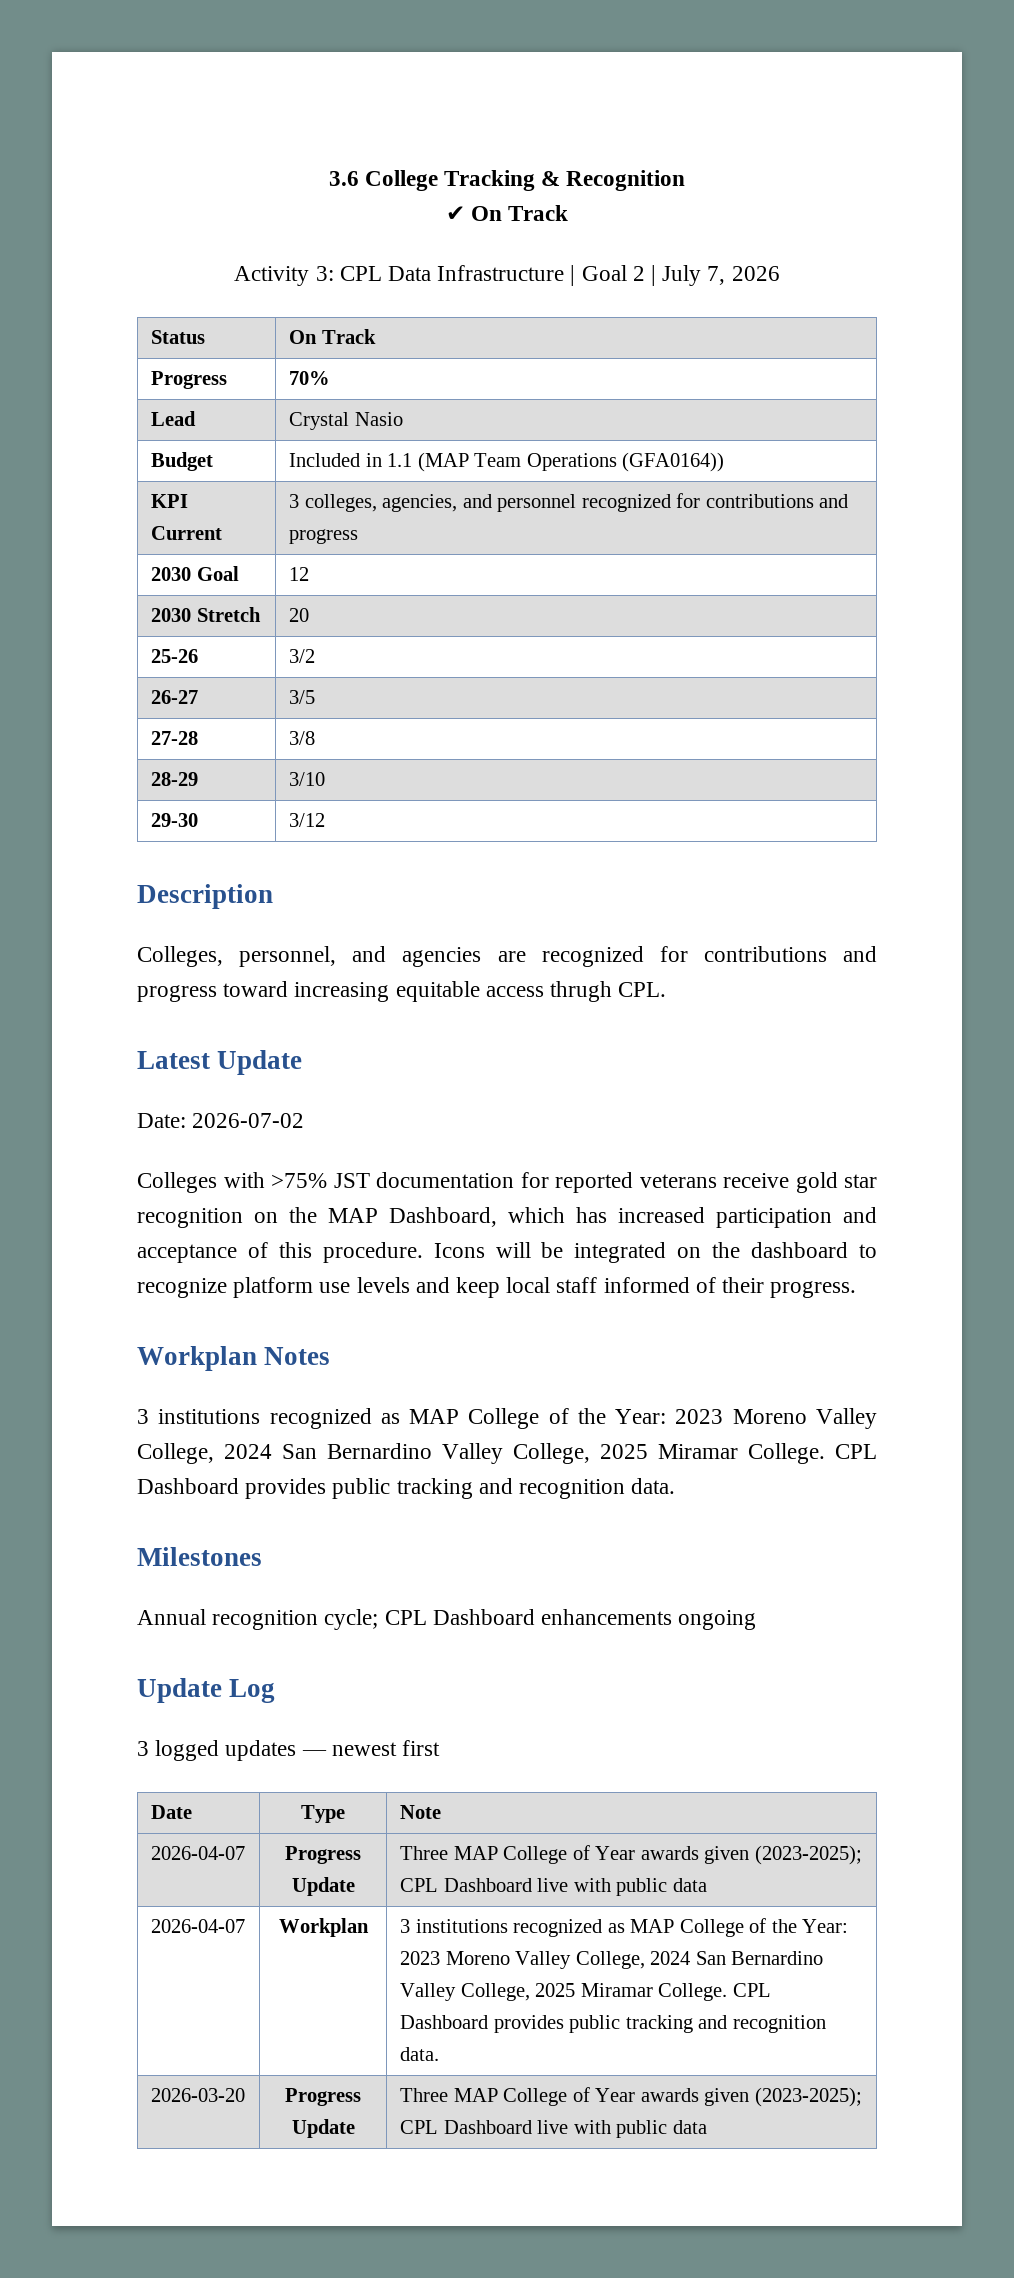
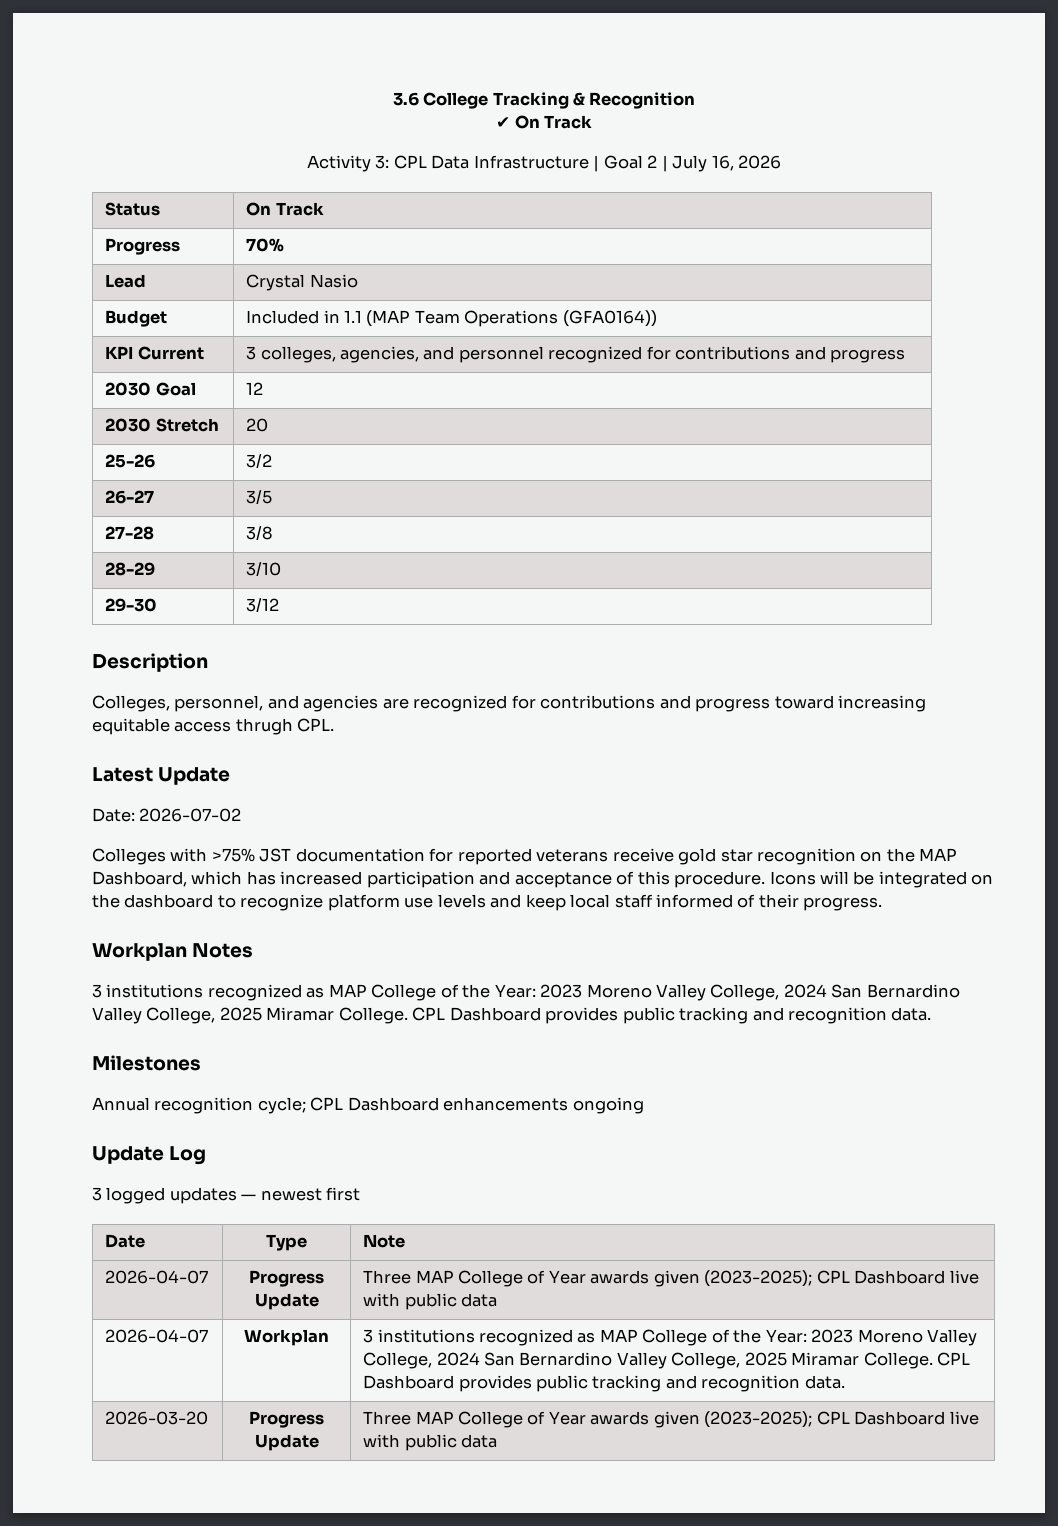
[707,266,726,285] 7, -> [711,155,734,171] 16,

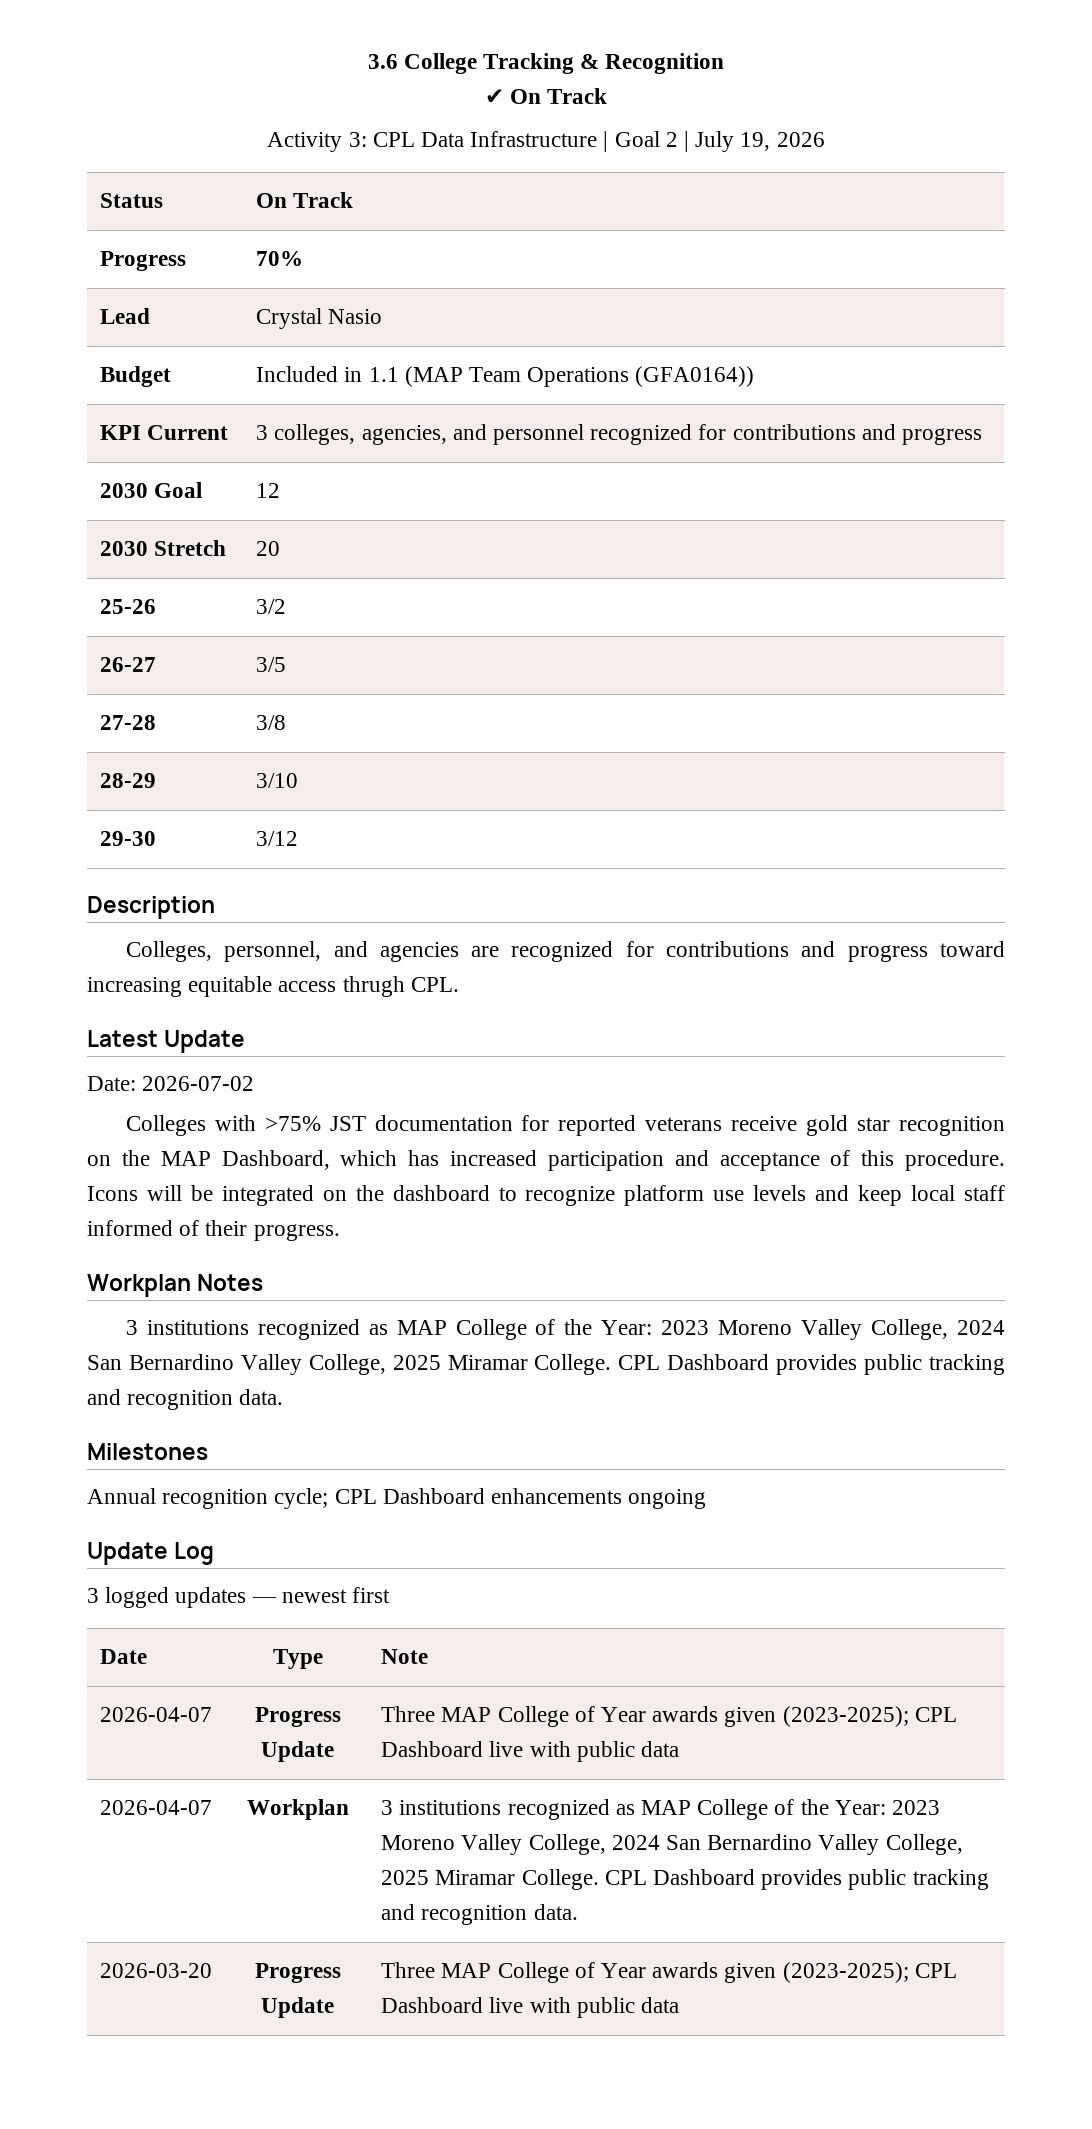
[711,155,734,171] 16, -> [740,132,771,151] 19,

